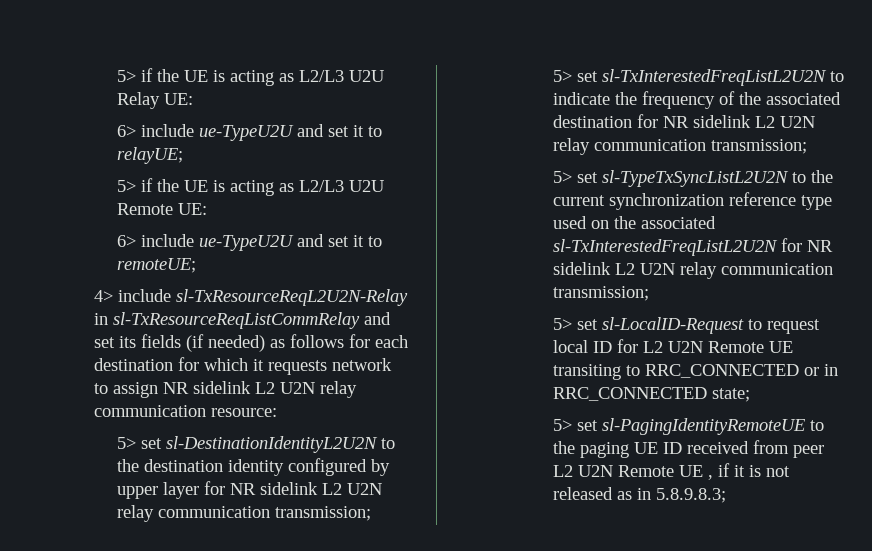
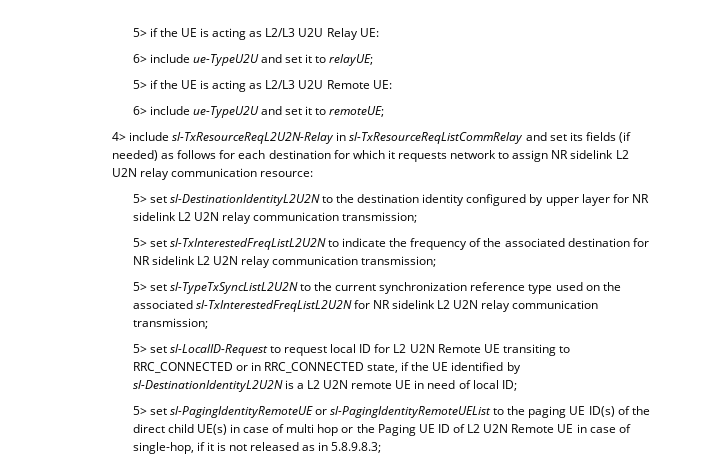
[711,388,750,402] state; -> [367,362,521,374] [132,380,517,392] state, if the UE identified by sl-DestinationIdentityL2U2N is a L2 U2N remote UE in need of local ID;
(805, 426) none -> [314,406,492,418] or sl-PagingIdentityRemoteUEList
[662,440,824,458] [552,465,713,480] ID received from peer L2 U2N Remote UE , -> [588,406,650,417] [132,424,631,436] [132,442,194,454] ID(s) of the direct child UE(s) in case of multi hop or the Paging UE ID of L2 U2N Remote UE in case of single-hop,

